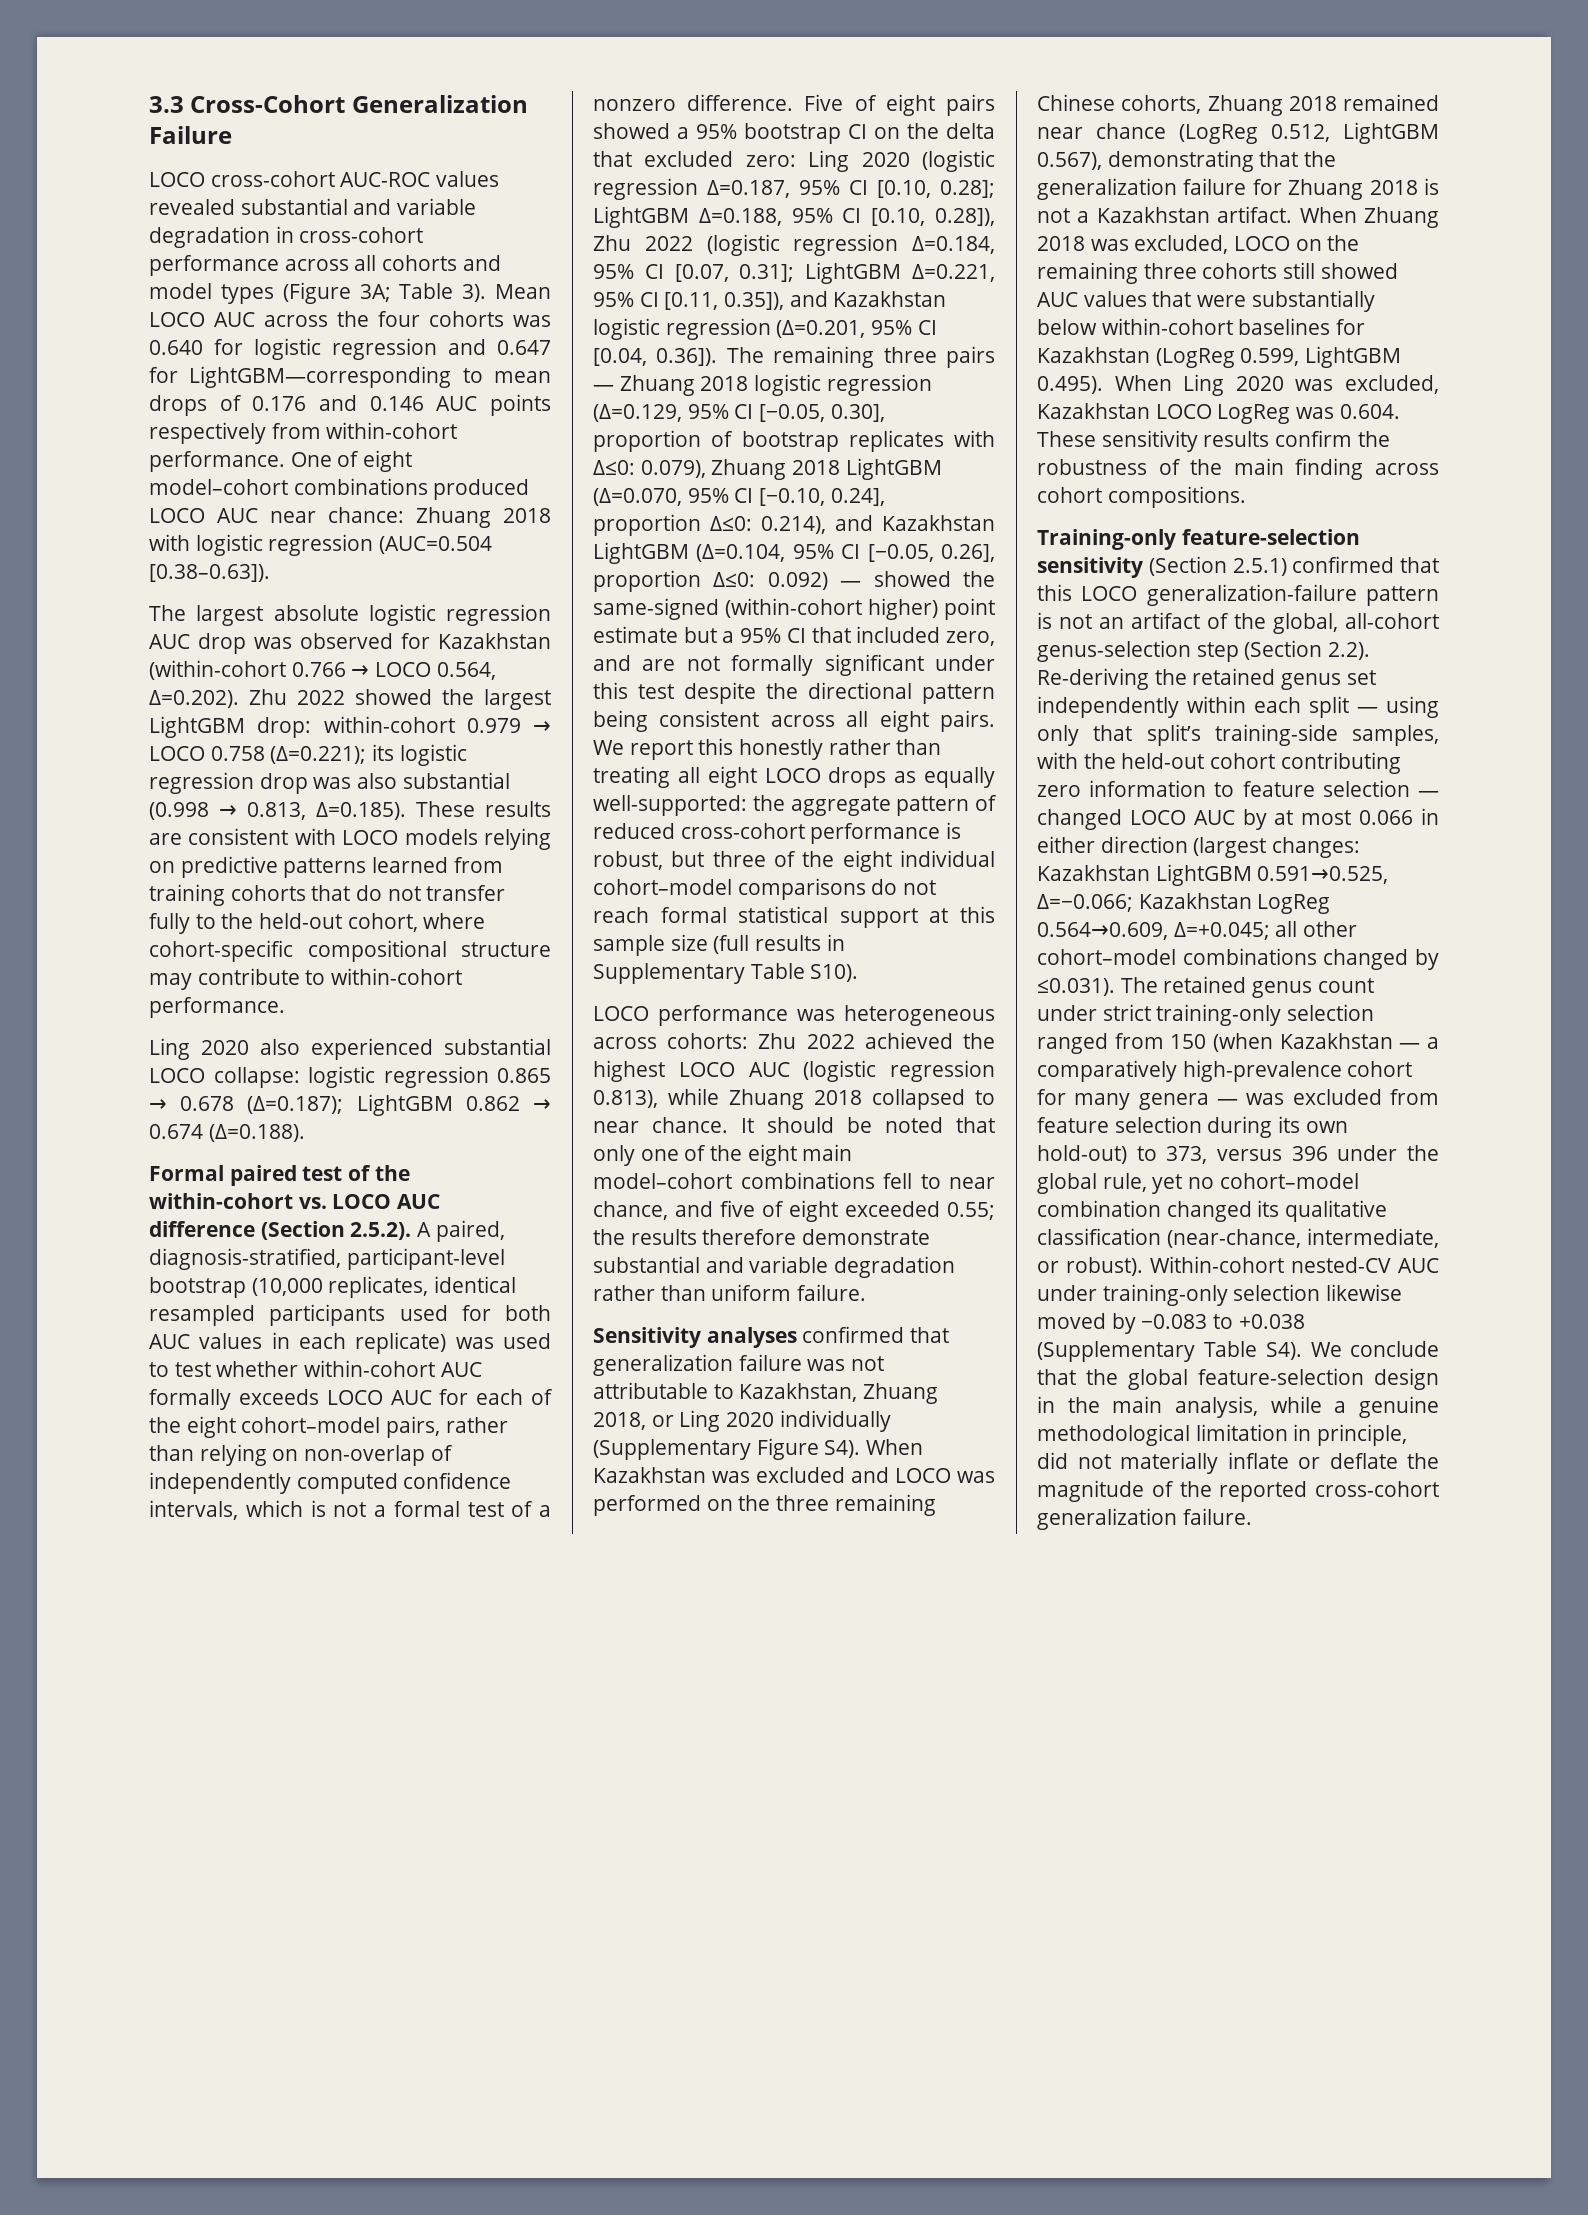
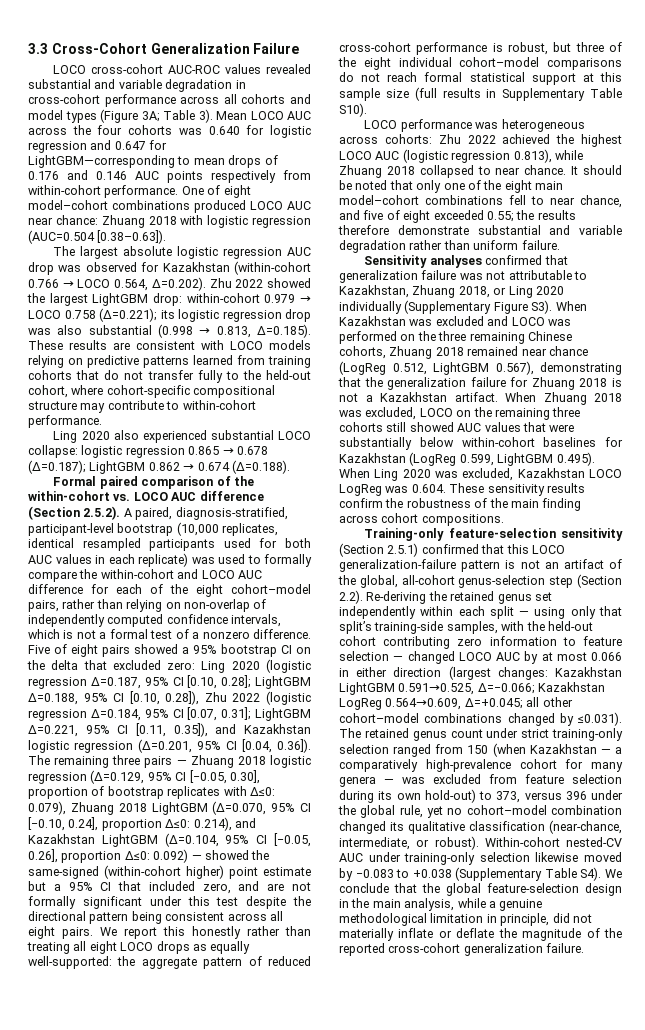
[302,1166,343,1181] test -> [141,476,214,489] comparison
[174,1360,482,1377] [149,1389,432,1410] test whether within-cohort AUC formally exceeds LOCO AUC -> [264,554,312,567] [28,569,262,582] [28,584,83,594] formally compare the within-cohort and LOCO AUC difference
[824,1440,861,1458] S4). -> [531,300,553,314] S3).

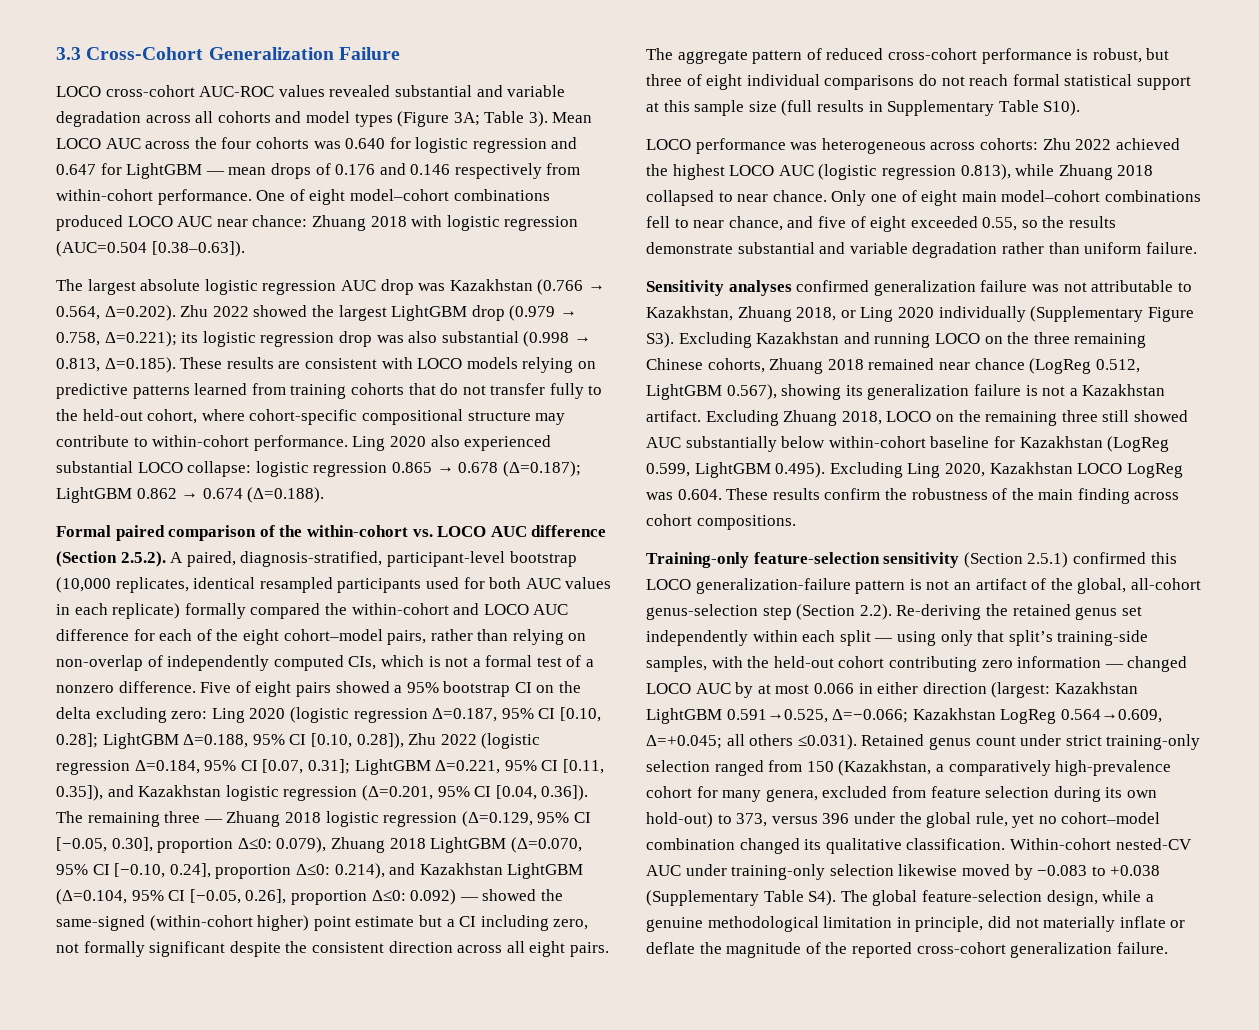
[235,80,246,89] [28,94,176,107] in cross-cohort performance -> (141, 119) none
[28,155,191,168] LightGBM—corresponding to -> [126,163,225,179] LightGBM —
[135,171,203,183] AUC points -> (451, 169) none
[85,261,311,275] [28,279,111,288] observed for Kazakhstan (within-cohort 0.766 → LOCO -> [449,279,605,295] Kazakhstan (0.766 →
[153,293,311,306] [28,308,157,322] drop: within-cohort 0.979 → LOCO 0.758 (Δ=0.221); -> [471,305,577,321] [56,331,177,347] drop (0.979 → 0.758, Δ=0.221);
(102, 421) // -> (348, 443) none
[191,554,312,567] [28,571,77,582] was used to formally compare -> [184,603,321,619] formally compared
[166,614,282,627] confidence intervals, -> [348,656,377,670] CIs,
[83,660,161,670] that excluded -> [95,707,167,723] excluding
[144,756,173,768] pairs -> (201, 817) none
[91,786,247,799] of bootstrap replicates with -> (234, 845) none
[68,881,311,894] [28,896,312,909] [28,911,283,924] [28,926,311,939] [27,941,251,954] [28,956,136,969] 95% CI that included zero, and are not formally significant under this test despite the directional pattern being consistent across all eight pairs. We report this honestly rather than treating all eight LOCO drops as equally well-supported: the -> [459,915,589,931] [56,941,609,957] [646,48,673,60] CI including zero, not formally significant despite the consistent direction across all eight pairs. The
[338,57,356,67] the -> (702, 80) none
[459,57,540,67] cohort–model -> (820, 80) none
[571,165,622,175] [339,180,442,193] It should be noted that only -> [831,190,867,206] Only
[483,180,502,190] the -> (917, 196) none
[486,211,514,222] 0.55; -> [982,217,1038,231] 0.55, so
[338,225,389,235] therefore -> (1117, 222) none
[544,255,568,265] that -> (870, 286) none
[555,301,587,311] [339,316,571,326] [339,331,397,344] When Kazakhstan was excluded and LOCO was performed -> [678,332,980,348] Excluding Kazakhstan and running LOCO
[540,362,622,375] [338,377,608,390] demonstrating that the generalization failure for Zhuang 2018 -> [781,384,1021,400] showing its generalization failure
[505,392,622,405] [339,407,417,420] When Zhuang 2018 was excluded, -> [705,410,882,426] Excluding Zhuang 2018,
[339,422,383,432] cohorts -> (1098, 416) none
[484,422,575,432] values that were -> (681, 442) none
[543,437,597,447] baselines -> [930,436,990,448] baseline
[339,468,514,481] When Ling 2020 was excluded, -> [829,462,985,478] Excluding Ling 2020,
[487,484,545,496] sensitivity -> (769, 494) none
[481,544,505,554] that -> (1146, 558) none
[562,636,622,646] [339,651,389,661] to feature selection -> (1102, 662) none
[448,666,548,680] (largest changes: -> [991,682,1051,698] (largest:
[542,697,573,707] [339,712,622,726] [339,728,409,738] other cohort–model combinations changed by ≤0.031). The retained -> [749,734,925,750] others ≤0.031). Retained
[492,743,611,757] (when Kazakhstan — -> [838,760,932,776] (Kazakhstan,
[339,776,425,787] genera — was -> [765,789,818,802] genera,
[469,820,622,834] [339,836,479,850] classification (near-chance, intermediate, or robust). -> [906,838,1006,850] classification.
[605,869,622,878] [339,883,622,896] [339,898,455,911] We conclude that the global feature-selection design in the main analysis, -> [840,890,1098,906] The global feature-selection design,

